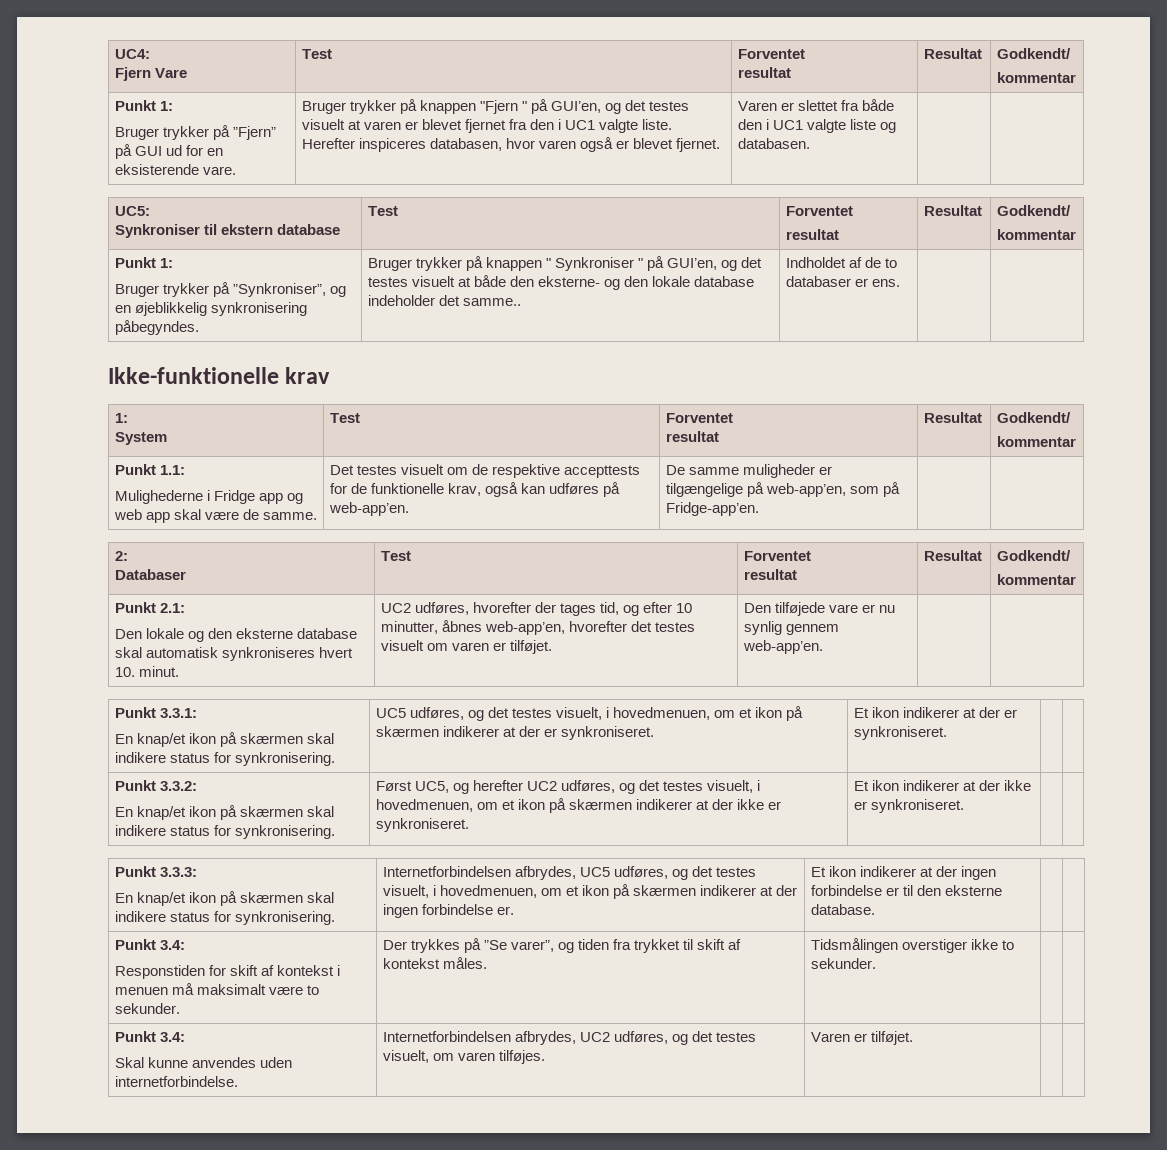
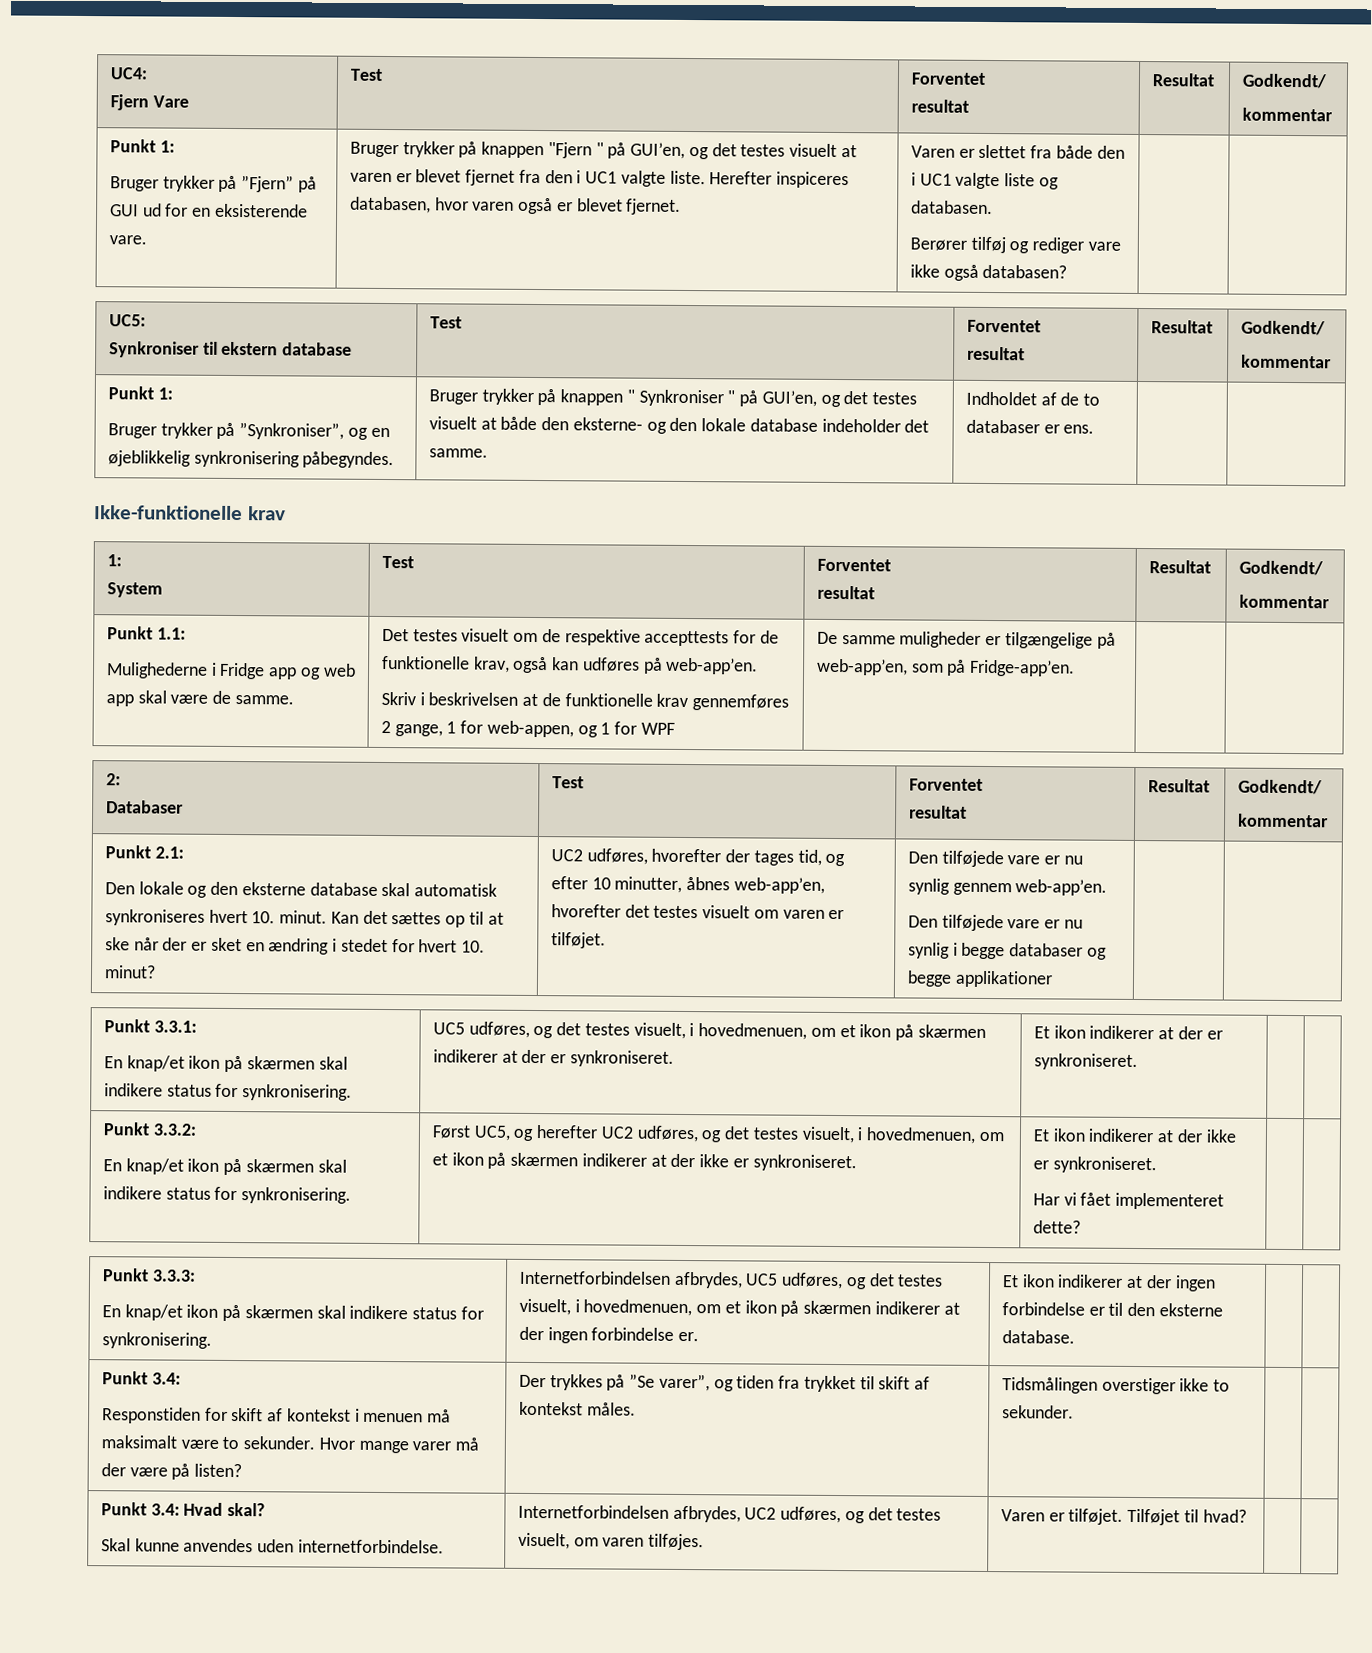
(810, 143) none -> [909,236,1121,254] [909,264,1068,281] // Berører tilføj og rediger vare ikke også databasen?
[462,298,521,306] samme.. -> [428,448,488,458] samme.
(409, 509) none -> [380,691,790,711] [380,720,675,738] // Skriv i beskrivelsen at de funktionelle krav gennemføres 2 gange, 1 for web-appen, og 1 for WPF
(179, 671) none -> [330,910,504,928] [104,937,485,955] [103,965,156,979] Kan det sættes op til at ske når der er sket en ændring i stedet for hvert 10. minut?
(823, 647) none -> [907,914,1083,932] [907,942,1107,960] [906,970,1053,988] // Den tilføjede vare er nu synlig i begge databaser og begge applikationer
(964, 806) none -> [1032,1192,1225,1210] [1032,1220,1081,1234] // Har vi fået implementeret dette?
(180, 1008) none -> [318,1437,480,1454] [100,1463,243,1480] Hvor mange varer må der være på listen?
(185, 1037) none -> [183,1502,266,1517] Hvad skal?
(913, 1038) none -> [1127,1508,1247,1526] Tilføjet til hvad?

